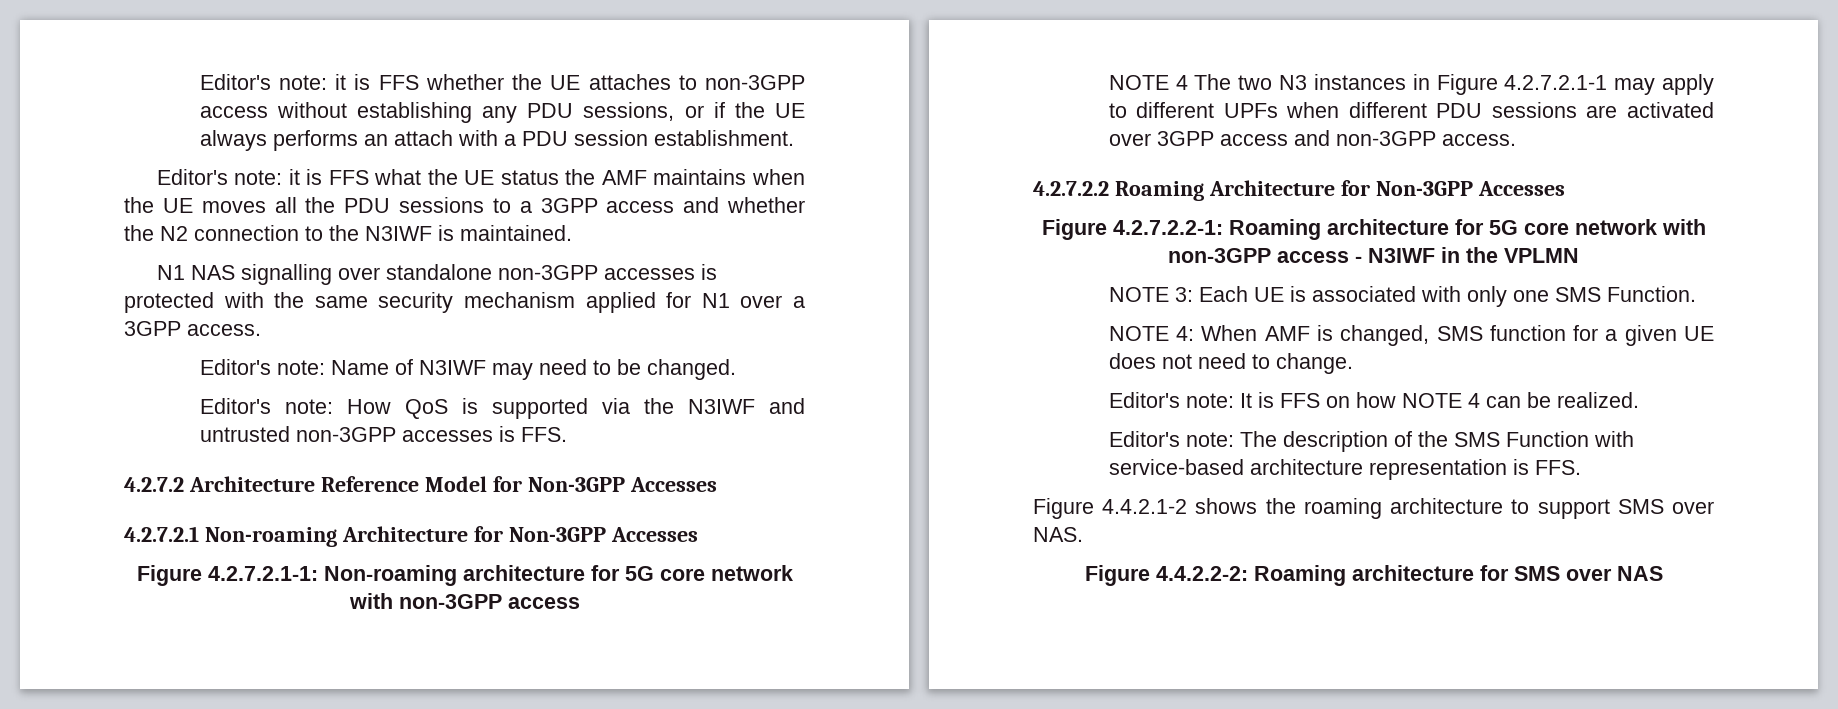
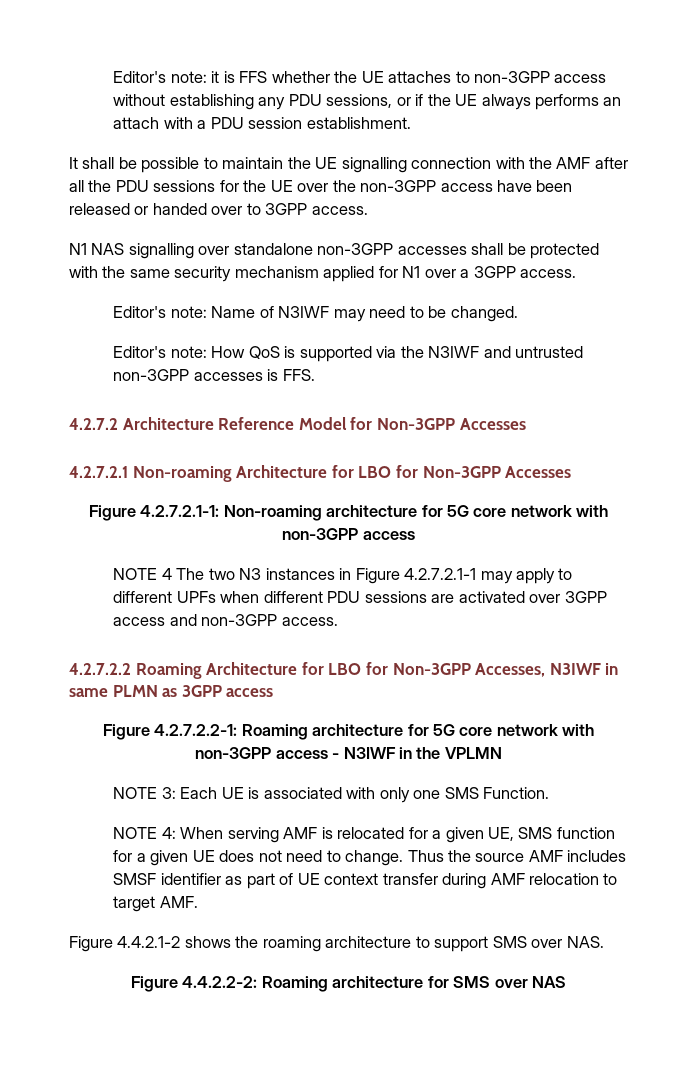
[156,169,805,185] [124,197,805,213] [124,225,572,241] Editor's note: it is FFS what the UE status the AMF maintains when the UE moves all the PDU sessions to a 3GPP access and whether the N2 connection to the N3IWF is maintained. -> [69,157,628,173] [69,180,573,192] [69,203,368,215] It shall be possible to maintain the UE signalling connection with the AMF after all the PDU sessions for the UE over the non-3GPP access have been released or handed over to 3GPP access.
[700,264,717,280] is -> [471,243,526,255] shall be
(503, 534) none -> [358,465,418,478] LBO for
[1375,181,1565,196] Non-3GPP Accesses -> [328,662,619,677] [69,685,274,697] LBO for Non-3GPP Accesses, N3IWF in same PLMN as 3GPP access
(1258, 333) none -> [227,827,279,843] serving
[1340,325,1430,346] changed, -> [337,827,514,843] relocated for a given UE,
[1108,392,1639,408] [1108,431,1634,452] [1108,459,1581,480] // Editor's note: It is FFS on how NOTE 4 can be realized. // Editor's note: The description of the SMS Function with service-based architecture representation is FFS. -> [407,850,627,862] [113,873,618,889] [113,896,198,912] Thus the source AMF includes SMSF identifier as part of UE context transfer during AMF relocation to target AMF.

